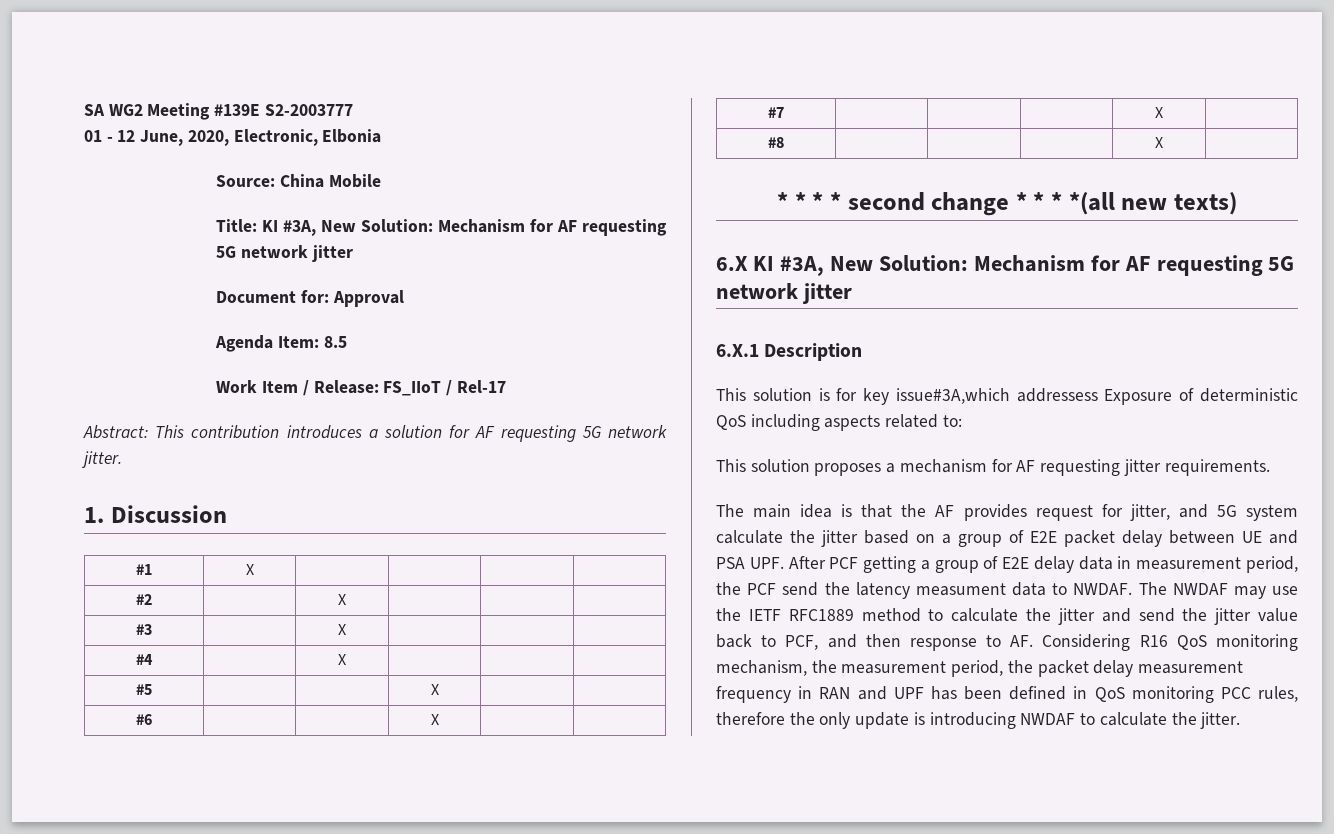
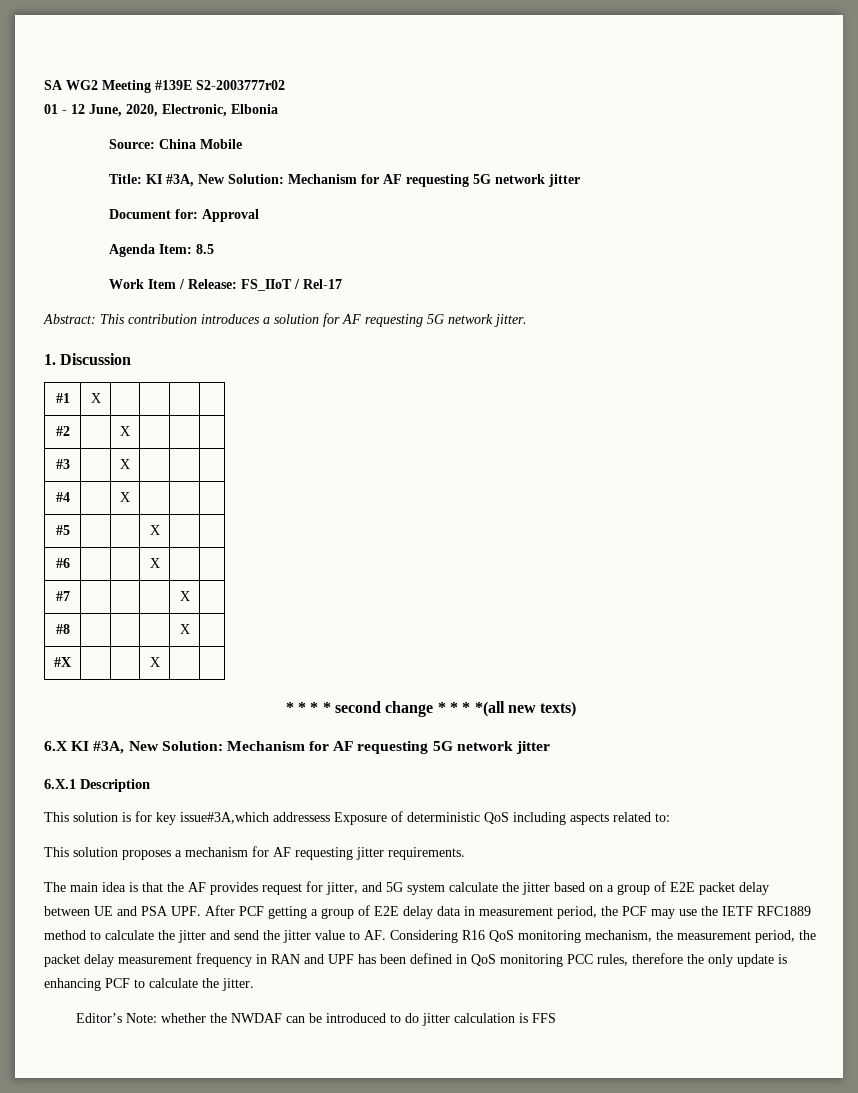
[264,104,353,116] S2-2003777 -> [196,80,285,90] S2-2003777r02
(1163, 142) none -> [54,657,71,667] [149,657,160,667] // #X | | | X | |
[782,582,1228,599] send the latency measument data to NWDAF. The NWDAF -> (647, 911) none
[716,634,977,651] back to PCF, and then response -> (345, 935) none
[929,712,1076,729] introducing NWDAF -> [44,978,130,991] enhancing PCF
(1241, 720) none -> [76,1013,557,1026] // Editor’s Note: whether the NWDAF can be introduced to do jitter calculation is FFS

